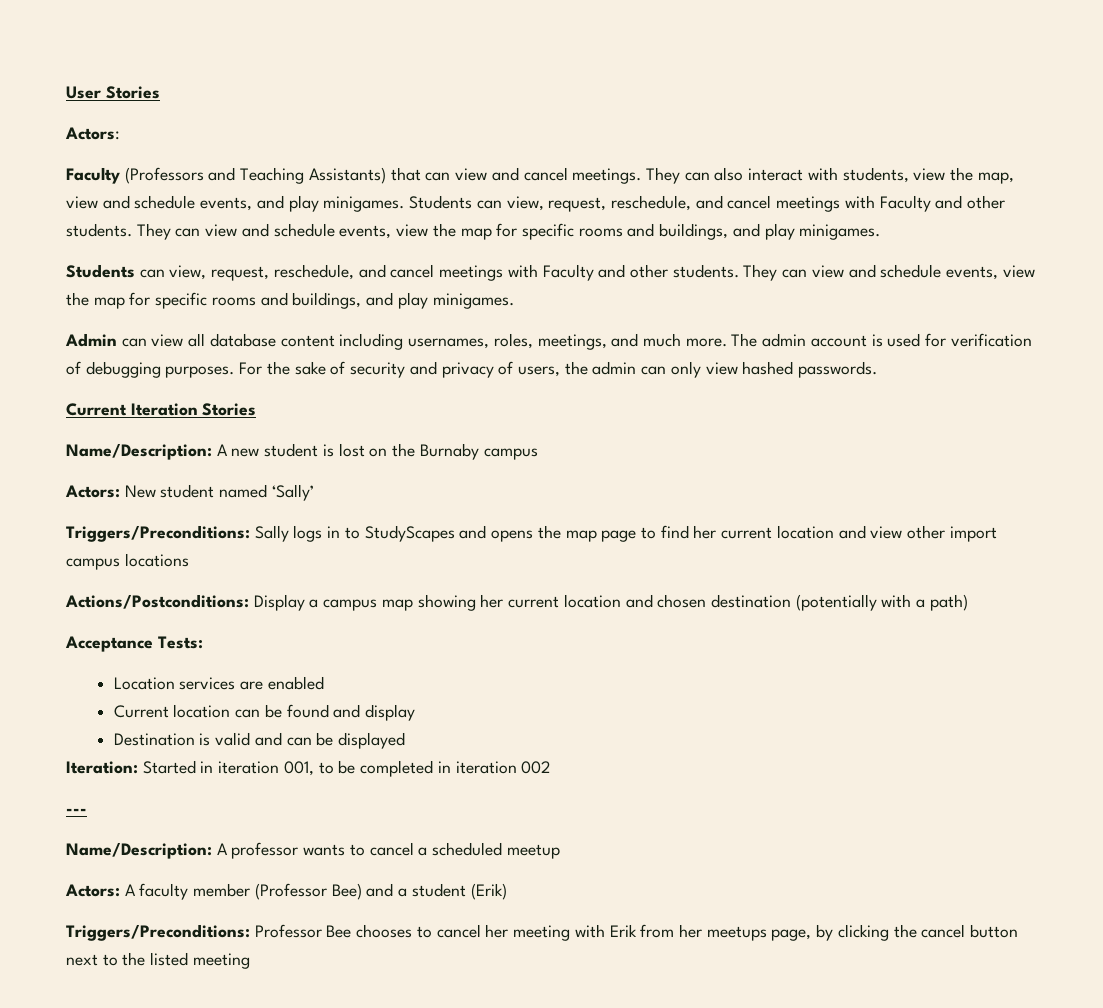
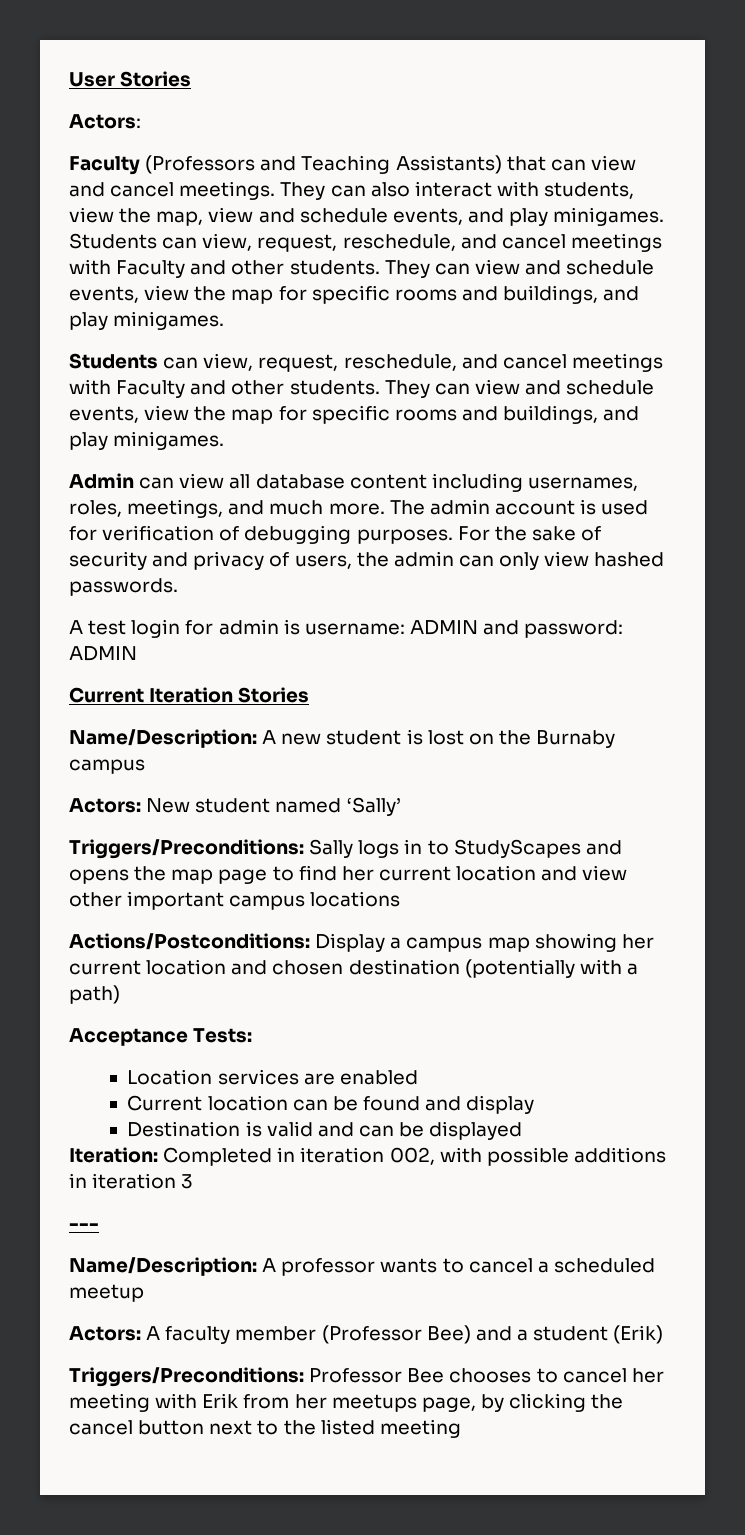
(878, 369) none -> [69,619,624,638] [69,646,137,661] // A test login for admin is username: ADMIN and password: ADMIN
[949,526,997,542] import -> [127,891,225,910] important
[142,760,551,777] Started in iteration 001, to be completed in iteration 002 -> [163,1147,666,1166] [69,1173,194,1189] Completed in iteration 002, with possible additions in iteration 3

